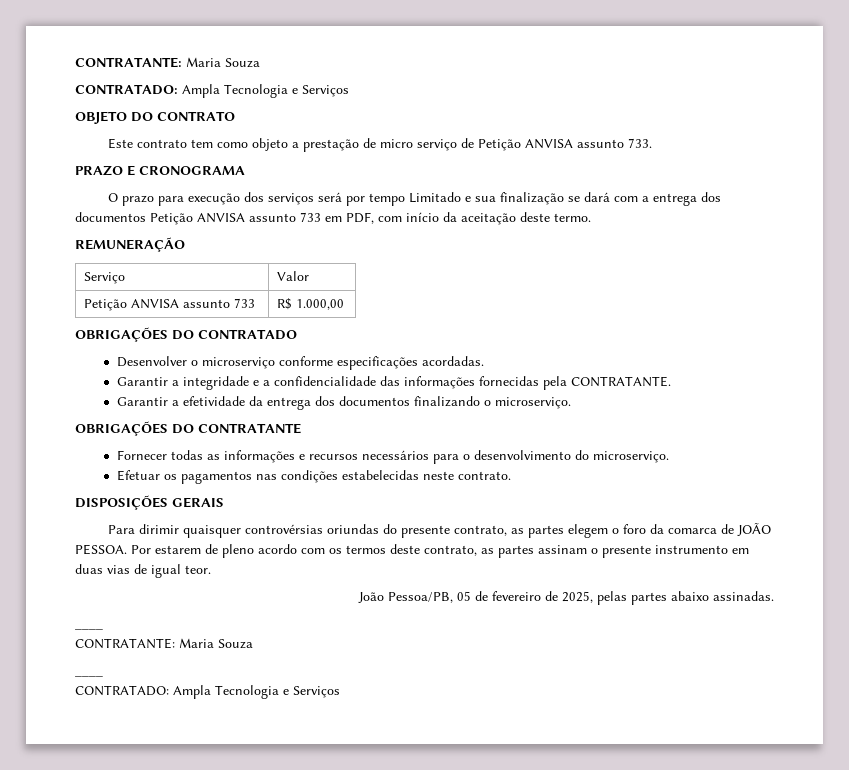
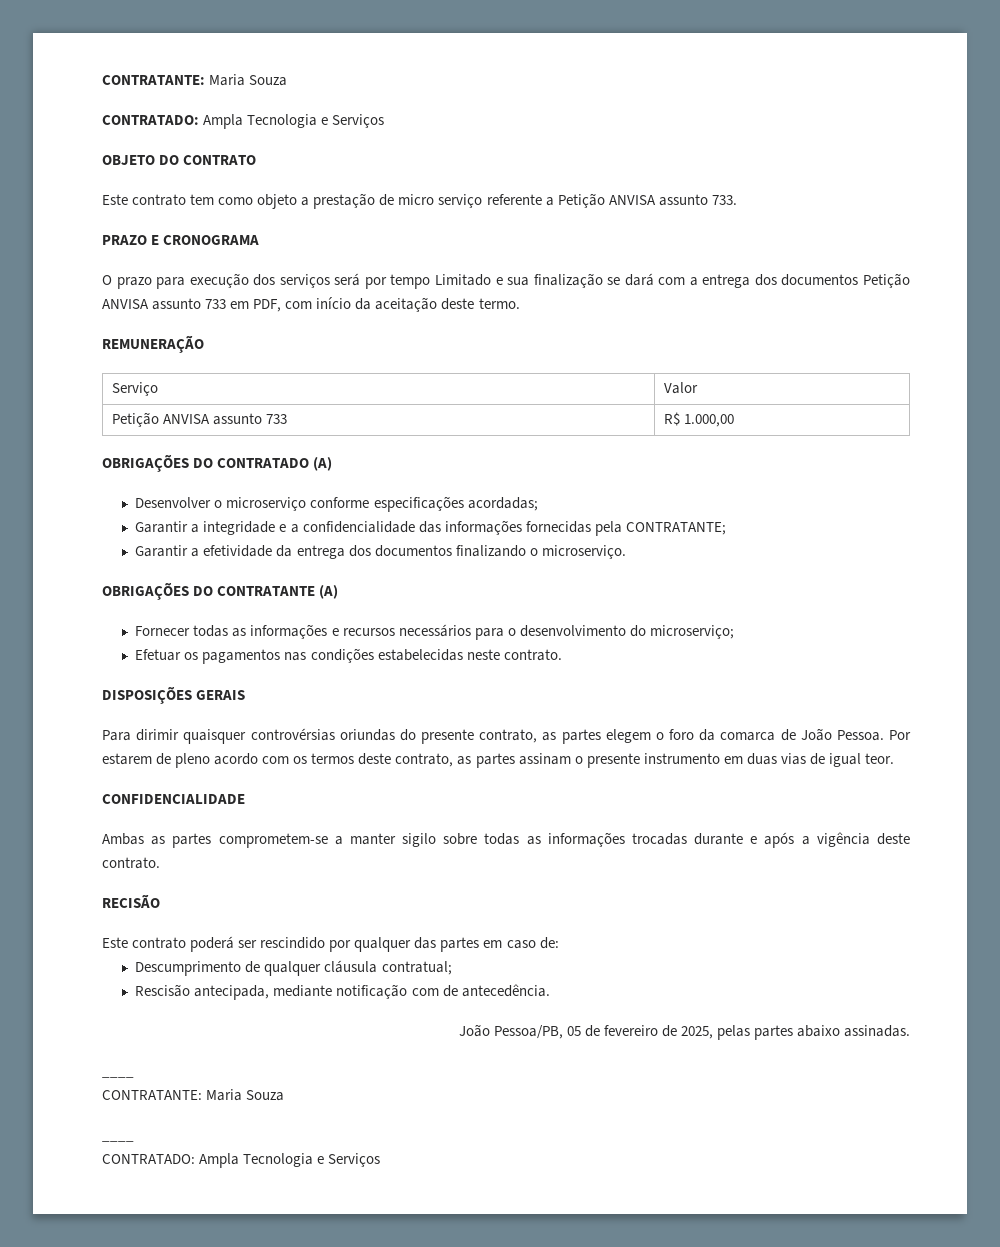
[461,138,475,148] de -> [486,194,554,206] referente a
(297, 334) none -> [313,457,333,471] (A)
[421,356,484,366] acordadas. -> [467,497,538,511] acordadas;
[570,376,671,387] CONTRATANTE. -> [625,522,726,535] CONTRATANTE;
(301, 428) none -> [319,585,339,599] (A)
[592,451,669,463] microserviço. -> [649,625,734,639] microserviço;
[737,522,772,536] [75,544,127,555] JOÃO PESSOA. -> [800,728,884,741] João Pessoa.
(211, 569) none -> [102,794,245,804] [102,832,910,848] [102,857,160,869] [102,894,160,908] [102,936,559,952] [135,960,452,976] [135,984,550,1000] // CONFIDENCIALIDADE // Ambas as partes comprometem-se a manter sigilo sobre todas as informações trocadas durante e após a vigência deste contrato. // RECISÃO // Este contrato poderá ser rescindido por qualquer das partes em caso de: // Descumprimento de qualquer cláusula contratual; // Rescisão antecipada, mediante notificação com de antecedência.

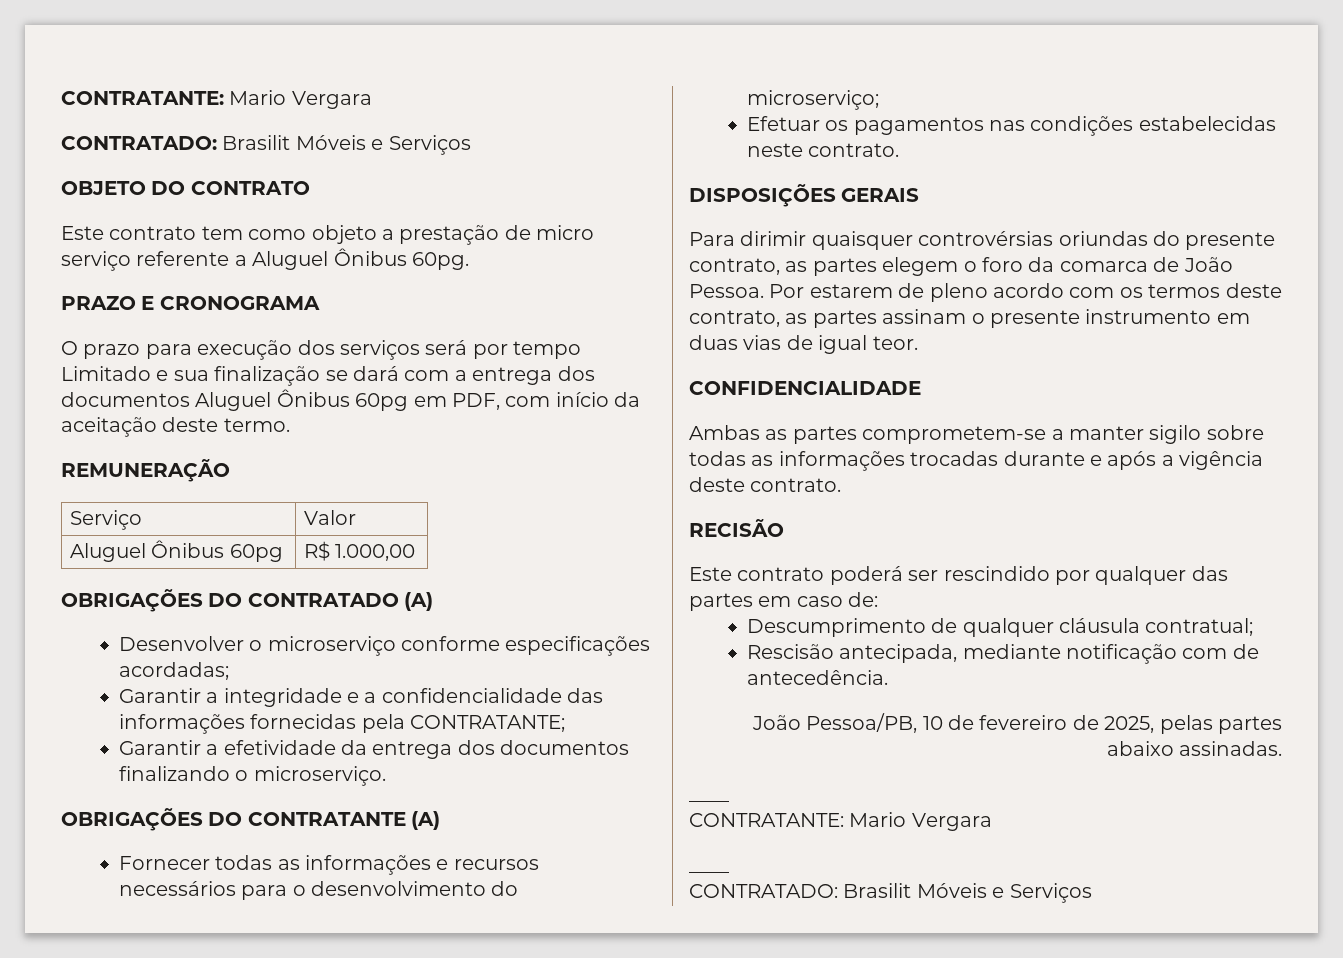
[102,74,288,86] [102,114,318,129] CONTRATANTE: Maria Souza // CONTRATADO: Ampla Tecnologia -> [61,90,372,109] [61,135,366,150] CONTRATANTE: Mario Vergara // CONTRATADO: Brasilit Móveis
[557,193,737,208] Petição ANVISA assunto 733. -> [252,248,469,270] Aluguel Ônibus 60pg.
[862,273,910,288] [102,298,227,310] Petição ANVISA assunto 733 -> [195,389,409,411] Aluguel Ônibus 60pg
[111,412,287,427] Petição ANVISA assunto 733 -> [69,540,283,562] Aluguel Ônibus 60pg
[566,1026,581,1036] 05 -> [922,716,943,730] 10
[206,1089,285,1101] Maria Souza -> [849,812,992,831] Mario Vergara
[199,1153,314,1168] Ampla Tecnologia -> [843,883,987,898] Brasilit Móveis

